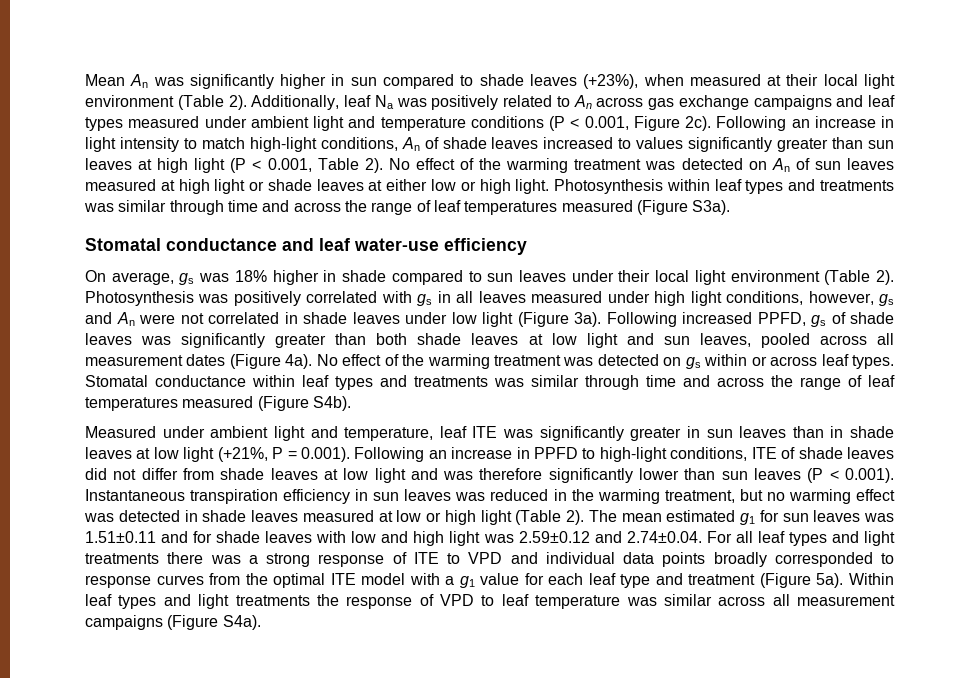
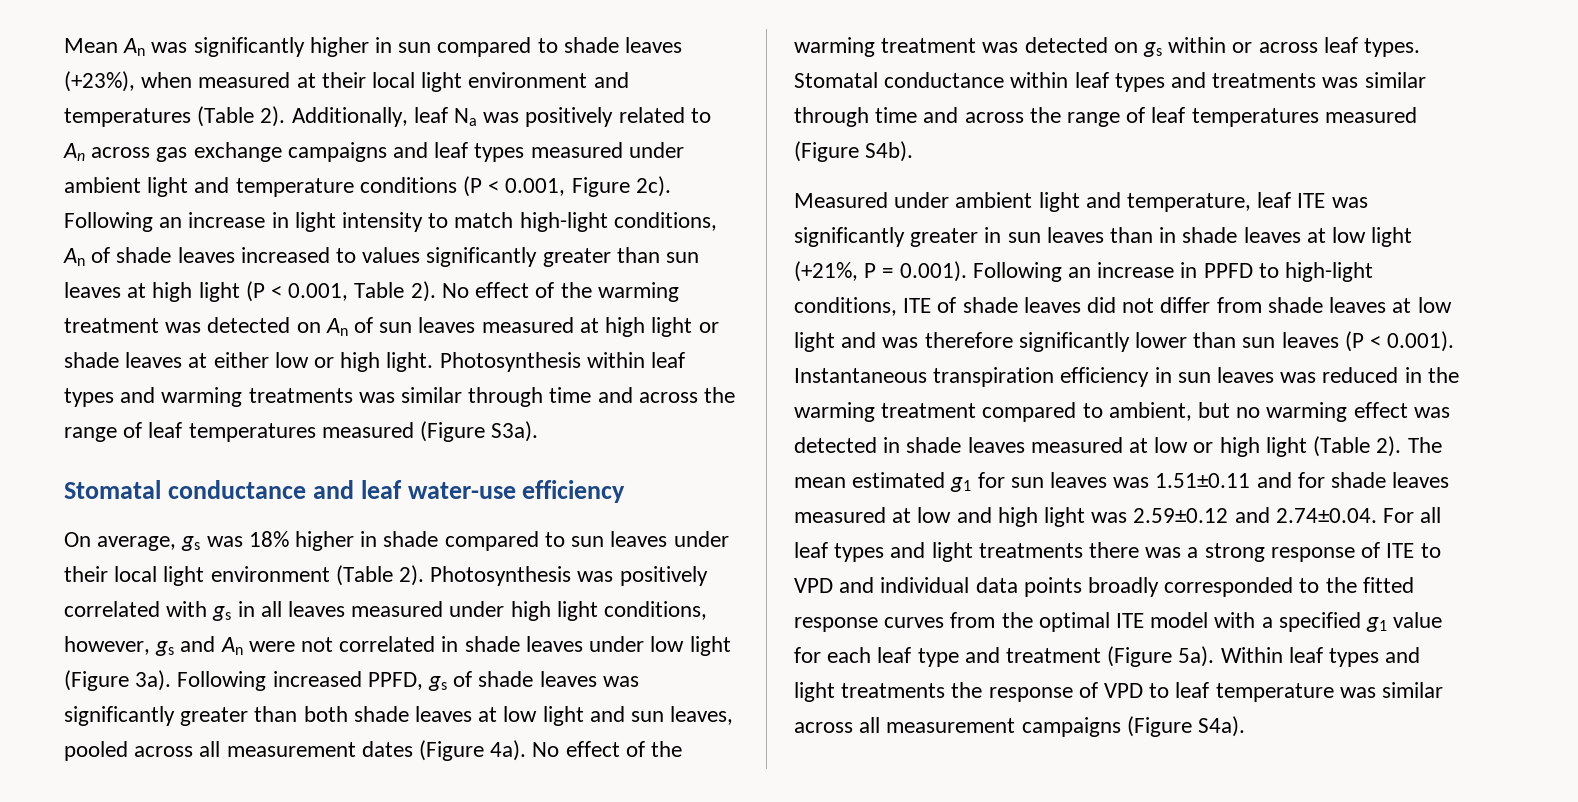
(174, 101) none -> [593,72,629,88] [64,108,191,127] and temperatures
(816, 185) none -> [161,387,243,407] warming
[664,490,735,503] treatment, -> [881,402,1192,422] treatment compared to ambient,
[316,531,347,543] with -> [794,507,912,523] measured at
(894, 558) none -> [1325,577,1414,593] the fitted
(455, 580) none -> [1278,612,1361,632] specified

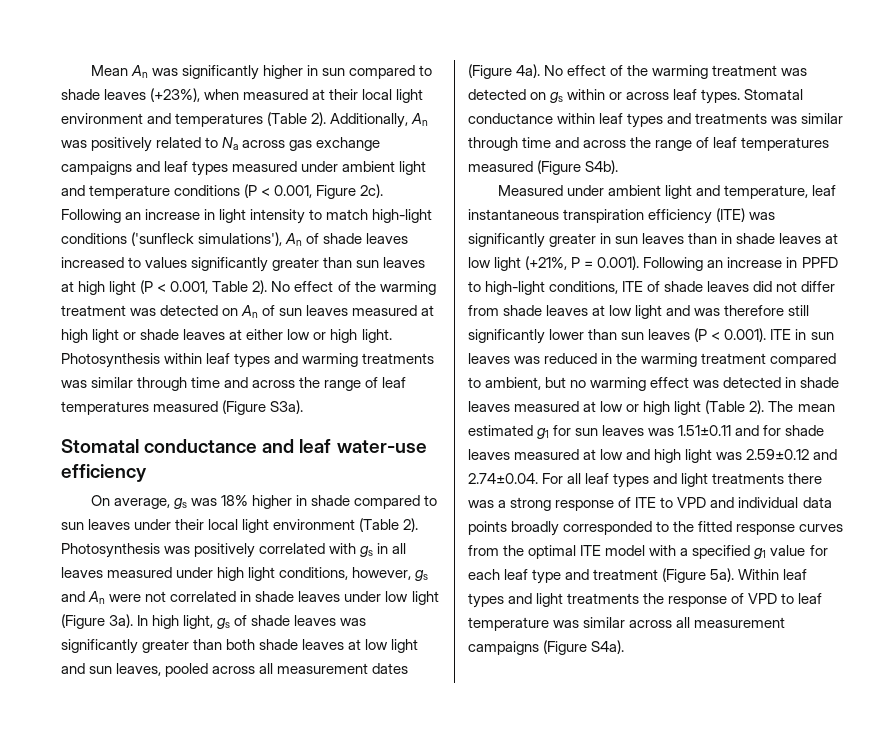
[413,107,478,126] leaf Na -> [411,113,429,126] An
[63,143,85,161] An -> [222,137,239,150] Na
[613,212,717,231] conditions, -> [61,232,283,246] conditions ('sunfleck simulations'),
[177,671,423,691] Following increased PPFD, -> [137,615,214,629] In high light,
[1297,193,1326,208] ITE -> [468,208,746,224] instantaneous transpiration efficiency (ITE)
(1013, 340) none -> [788,305,810,316] still
[794,367,1150,387] Instantaneous transpiration efficiency -> [770,329,792,340] ITE

